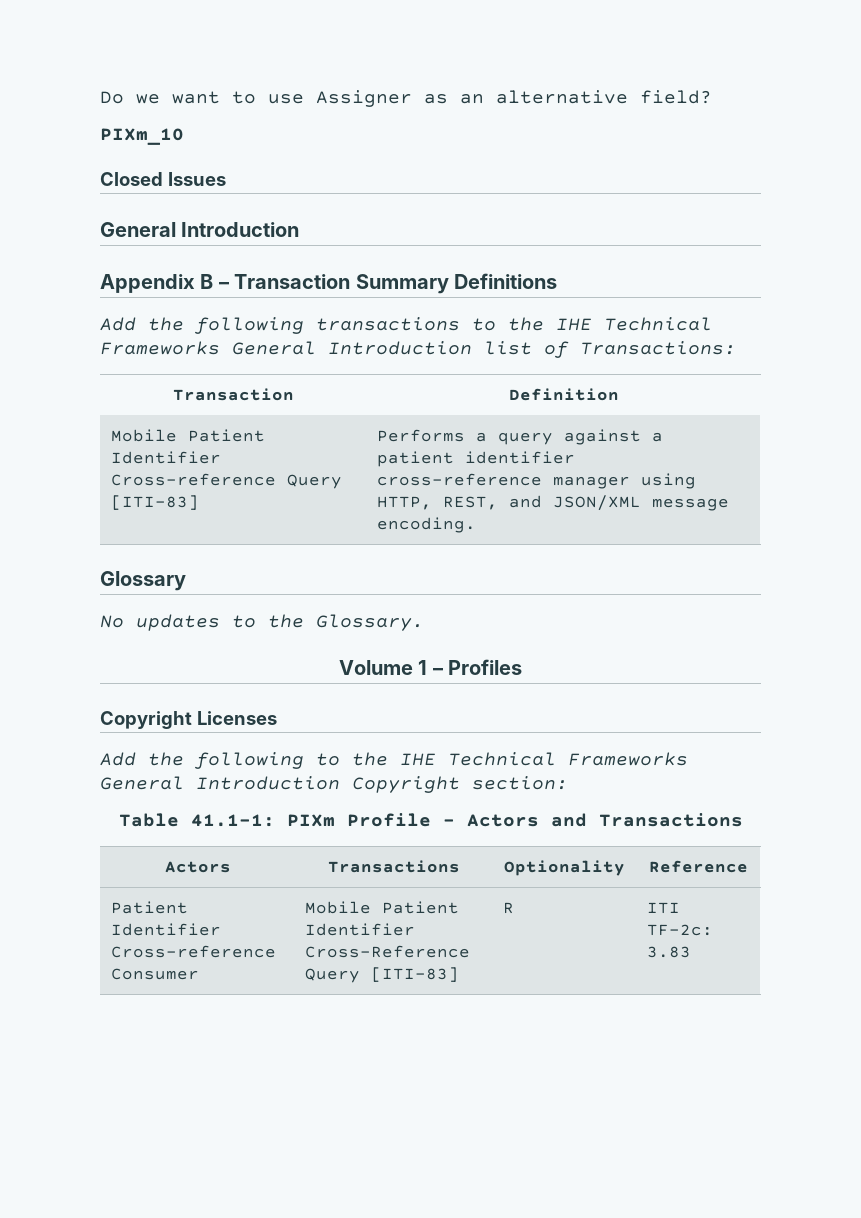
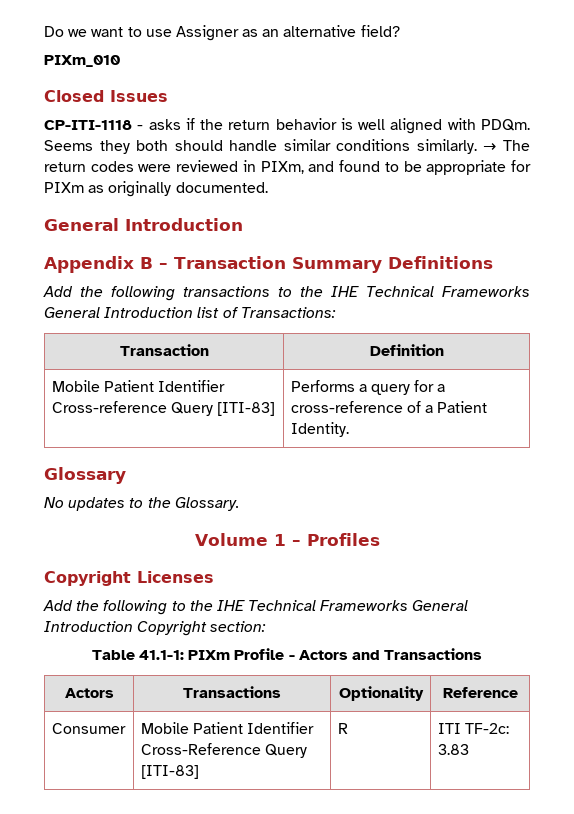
[100,128,184,145] PIXm_10 -> [44,55,120,67] PIXm_010
(226, 179) none -> [44,118,530,134] [44,139,530,154] [44,160,532,175] [44,181,268,197] // CP-ITI-1118 - asks if the return behavior is well aligned with PDQm. Seems they both should handle similar conditions similarly. → The return codes were reviewed in PIXm, and found to be appropriate for PIXm as originally documented.
[564,429,664,445] [377,451,576,467] [377,473,697,489] [377,495,730,511] [377,517,477,533] against a patient identifier cross-reference manager using HTTP, REST, and JSON/XML message encoding. -> [414,380,446,392] [290,401,488,413] [290,422,349,437] for a cross-reference of a Patient Identity.
[111,901,189,914] [111,923,222,936] [111,945,277,958] Patient Identifier Cross-reference -> (518, 692) none

